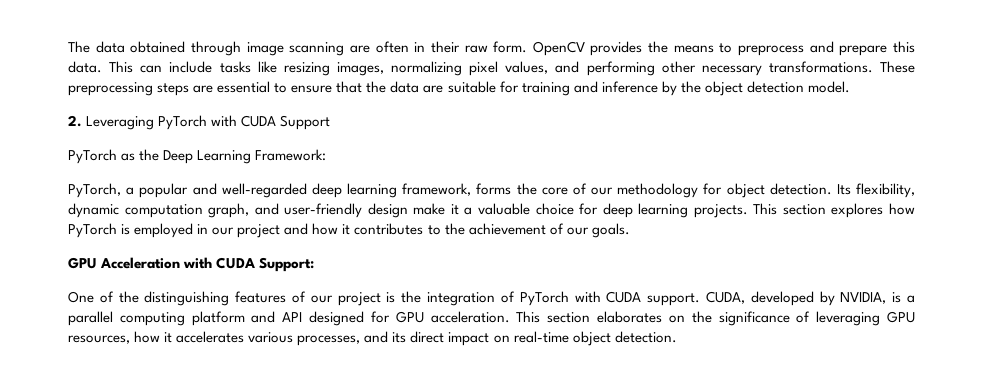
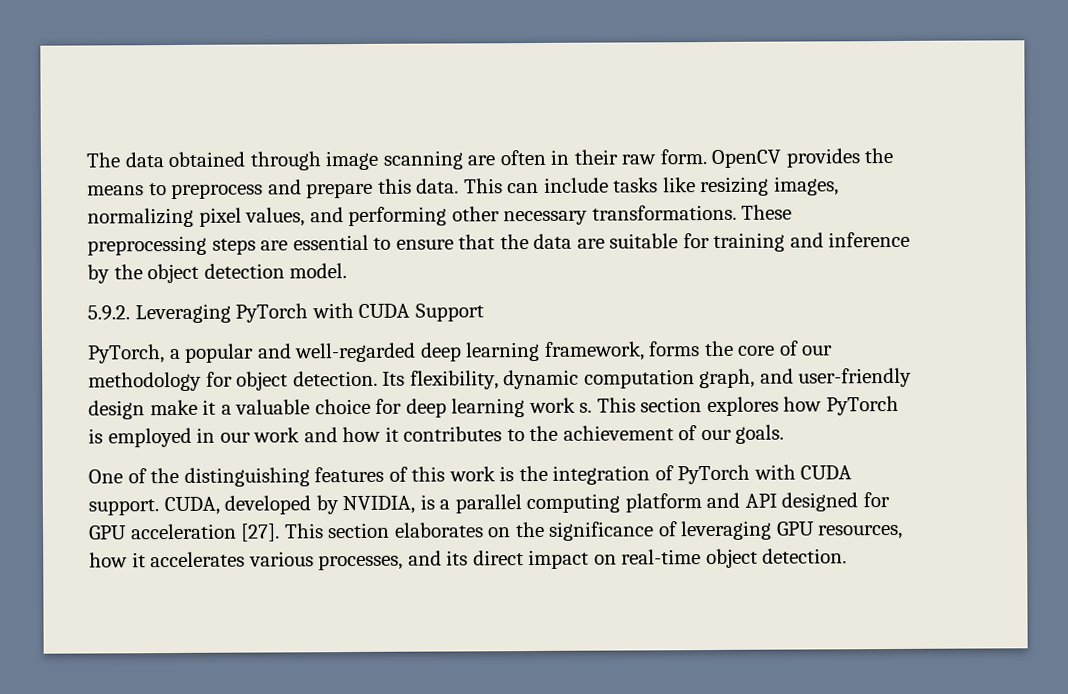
[68,115,82,127] 2. -> [87,305,130,321] 5.9.2.
[68,149,327,164] // PyTorch as the Deep Learning Framework: -> (484, 312) none
[693,204,748,218] projects. -> [528,397,593,414] work s.
[237,224,281,238] project -> [253,427,301,443] work
[68,257,315,272] // GPU Acceleration with CUDA Support: -> (785, 434) none
[310,292,381,306] our project -> [411,466,496,482] this work
[430,311,510,323] acceleration. -> [129,523,281,542] acceleration [27].

